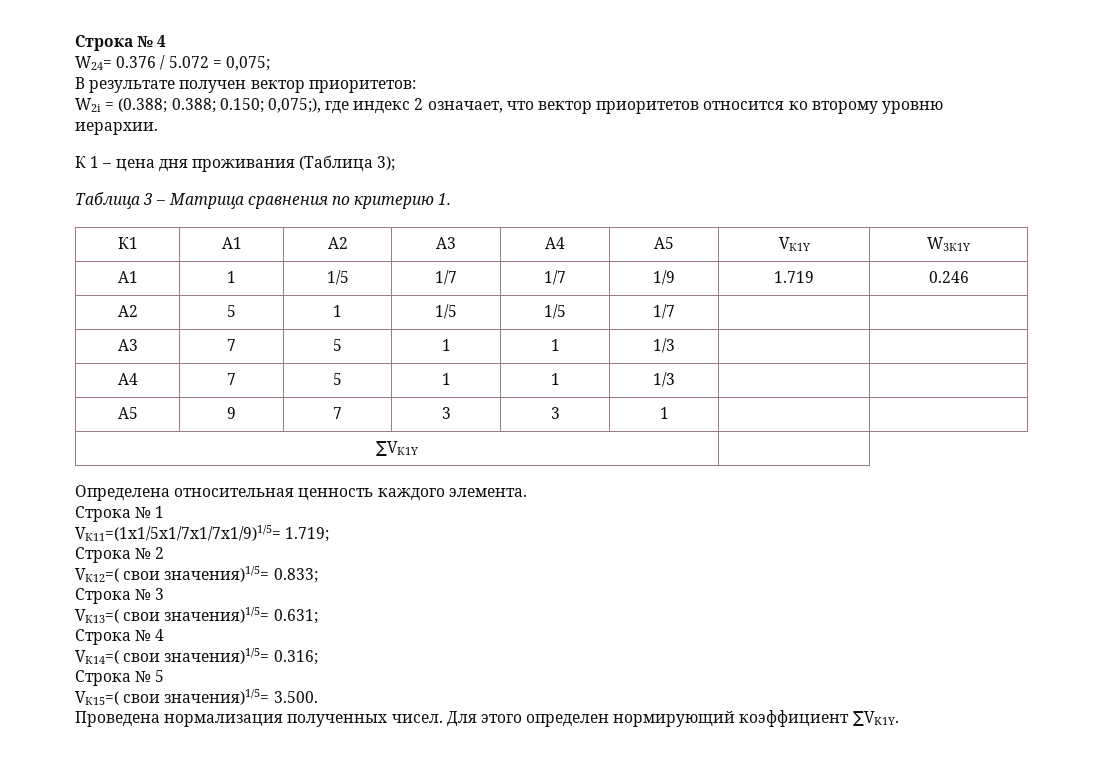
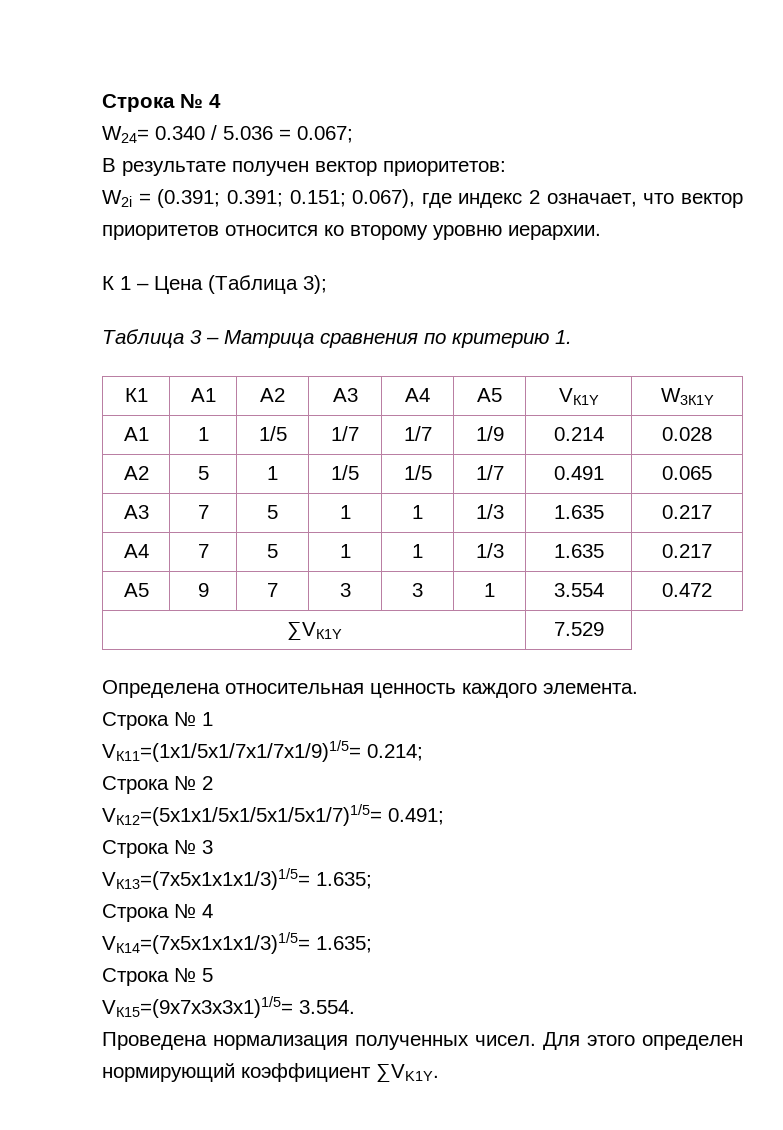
[116,55,270,71] 0.376 / 5.072 = 0,075; -> [155,125,353,143] 0.340 / 5.036 = 0.067;
[118,98,321,113] (0.388; 0.388; 0.150; 0,075;), -> [157,189,416,208] (0.391; 0.391; 0.151; 0.067),
[115,159,295,172] цена дня проживания -> [154,276,203,294] Цена
[774,271,814,283] [928,271,969,283] 1.719 | 0.246 -> [553,427,604,441] [662,427,712,441] 0.214 | 0.028
(675, 311) | -> [553,466,604,480] [662,466,712,480] 0.491 | 0.065
(675, 345) | -> [553,505,604,519] [662,505,712,519] 1.635 | 0.217
(675, 379) | -> [553,544,604,558] [662,544,712,558] 1.635 | 0.217
(669, 413) | -> [553,583,604,597] [662,583,712,597] 3.554 | 0.472
(418, 448) none -> [553,622,604,636] 7.529
[285,527,330,542] 1.719; -> [367,744,423,761] 0.214;
[75,566,318,583] VК12=( свои значения)1/5= 0.833; -> [102,804,444,826] VК12=(5x1x1/5x1/5x1/5x1/7)1/5= 0.491;
[75,607,318,624] [75,629,165,645] [75,648,318,665] VК13=( свои значения)1/5= 0.631; // Строка № 4 // VК14=( свои значения)1/5= 0.316; -> [102,868,372,890] [102,904,213,922] [102,932,372,954] VК13=(7x5x1x1x1/3)1/5= 1.635; // Строка № 4 // VК14=(7x5x1x1x1/3)1/5= 1.635;
[75,689,318,705] VК15=( свои значения)1/5= 3.500. -> [102,996,355,1018] VК15=(9x7x3x3x1)1/5= 3.554.

